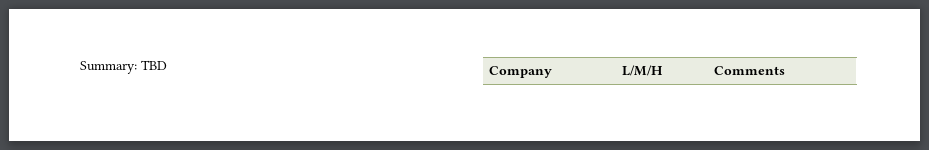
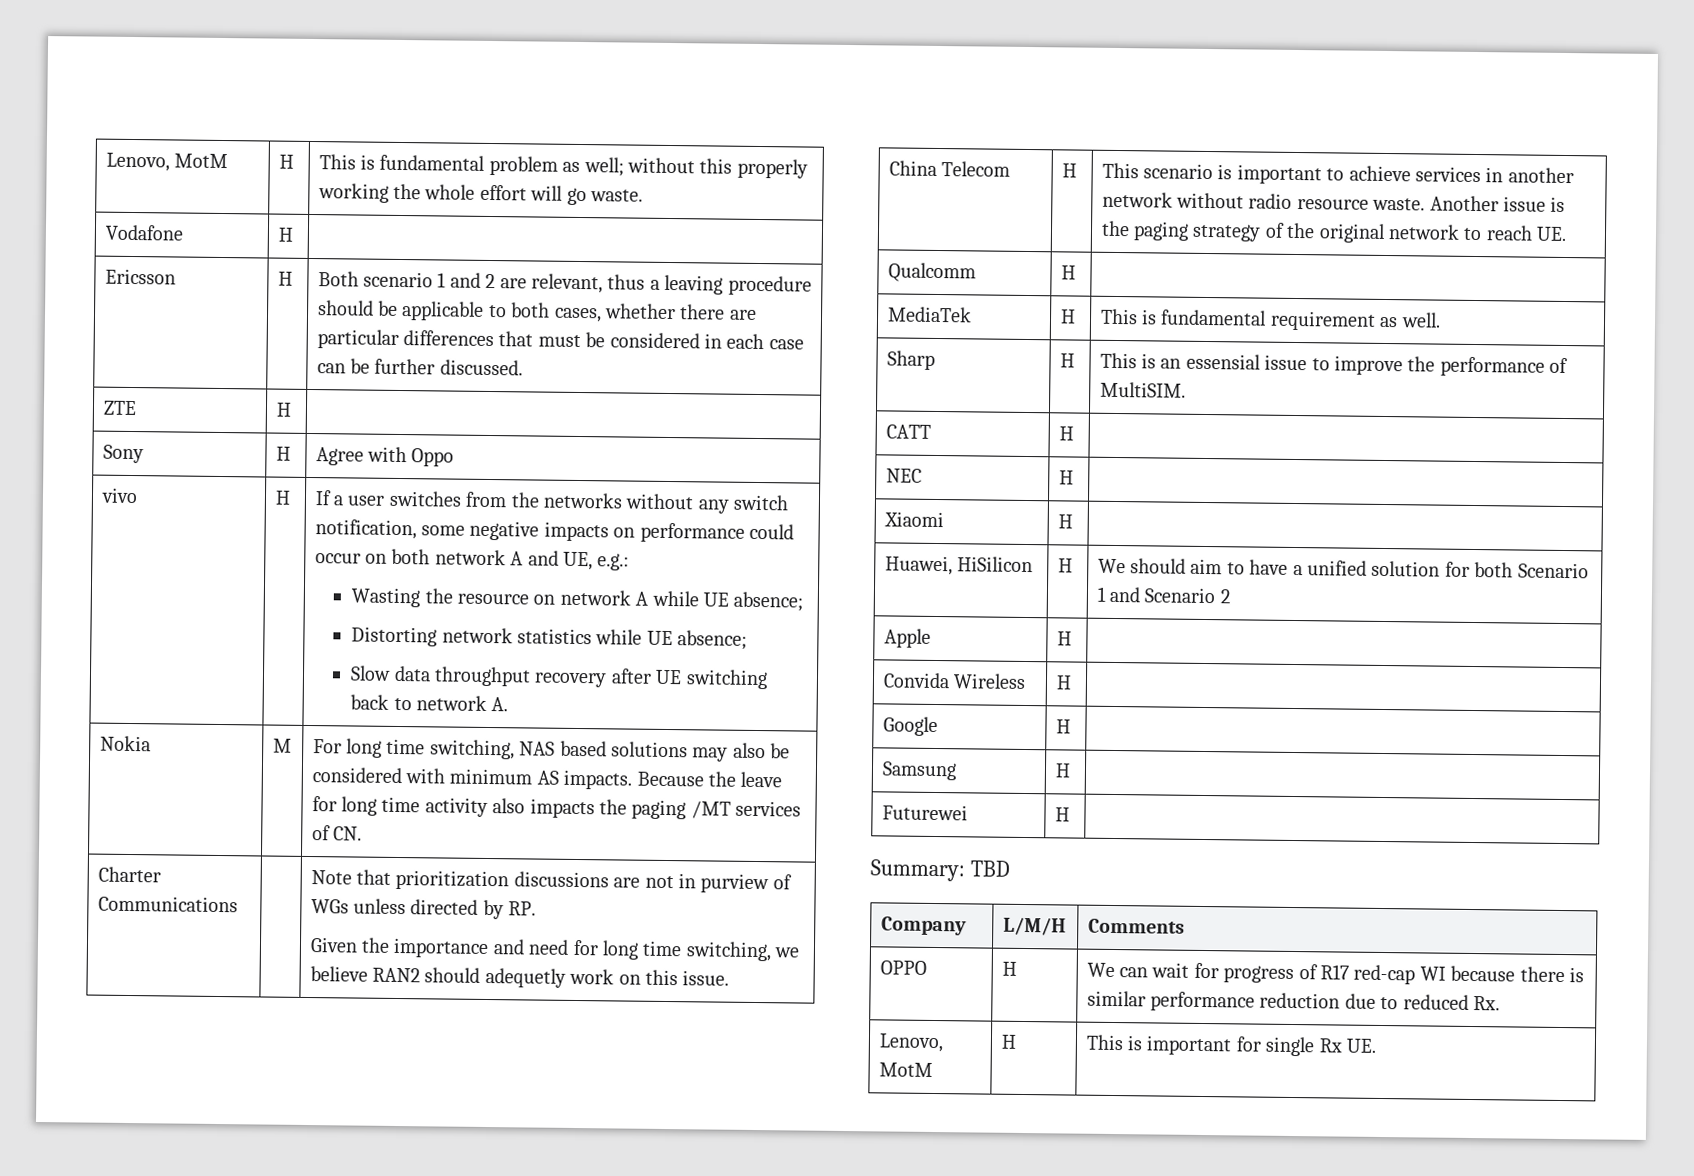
(80, 67) none -> [105,152,229,172] [278,154,294,169] [318,154,808,179] [317,183,644,206] [104,224,184,241] [277,227,293,242] [104,268,176,285] [277,271,293,286] [317,271,812,296] [317,300,757,323] [316,329,804,350] [316,358,523,376] [102,400,137,416] [275,402,292,417] [102,444,144,464] [275,446,291,461] [315,446,455,467] [100,487,138,504] [274,490,291,505] [314,490,790,514] [314,519,795,543] [314,548,630,571] [351,587,804,612] [351,626,748,650] [350,665,768,690] [350,694,509,712] [99,735,151,752] [272,738,292,753] [312,738,791,762] [311,767,783,790] [311,796,802,820] [311,825,363,841] [97,866,161,883] [97,895,238,913] [310,869,792,894] [310,898,537,920] [309,937,800,962] [309,966,730,988] [888,160,1011,177] [1061,163,1077,178] [1101,162,1574,185] [1101,191,1566,212] [1100,220,1568,243] [887,262,976,283] [1060,265,1076,280] [886,306,972,323] [1059,309,1076,324] [1099,308,1441,331] [886,350,935,370] [1059,353,1075,368] [1099,352,1569,377] [1099,381,1186,398] [885,424,931,439] [1058,426,1074,441] [885,468,922,483] [1058,470,1074,485] [883,511,944,528] [1057,514,1073,529] [884,555,1034,576] [1057,558,1073,573] [1097,558,1589,579] [1096,586,1231,604] [883,628,931,648] [1056,631,1072,646] [882,672,1027,690] [1055,675,1072,690] [882,716,938,737] [1055,719,1071,734] [881,761,957,781] [1054,763,1071,778] [881,804,968,821] [1054,807,1070,822] Lenovo, MotM | H | This is fundamental problem as well; without this properly working the whole effort will go waste. // Vodafone | H | // Ericsson | H | Both scenario 1 and 2 are relevant, thus a leaving procedure should be applicable to both cases, whether there are particular differences that must be considered in each case can be further discussed. // ZTE | H | // Sony | H | Agree with Oppo // vivo | H | If a user switches from the networks without any switch notification, some negative impacts on performance could occur on both network A and UE, e.g.: // Wasting the resource on network A while UE absence; // Distorting network statistics while UE absence; // Slow data throughput recovery after UE switching back to network A. // Nokia | M | For long time switching, NAS based solutions may also be considered with minimum AS impacts. Because the leave for long time activity also impacts the paging /MT services of CN. // Charter Communications | | Note that prioritization discussions are not in purview of WGs unless directed by RP. // Given the importance and need for long time switching, we believe RAN2 should adequetly work on this issue. // China Telecom | H | This scenario is important to achieve services in another network without radio resource waste. Another issue is the paging strategy of the original network to reach UE. // Qualcomm | H | // MediaTek | H | This is fundamental requirement as well. // Sharp | H | This is an essensial issue to improve the performance of MultiSIM. // CATT | H | // NEC | H | // Xiaomi | H | // Huawei, HiSilicon | H | We should aim to have a unified solution for both Scenario 1 and Scenario 2 // Apple | H | // Convida Wireless | H | // Google | H | // Samsung | H | // Futurewei | H | //
(785, 70) none -> [879,960,927,975] [1001,961,1017,976] [1086,962,1585,985] [1086,990,1501,1012] [878,1033,944,1053] [878,1062,933,1077] [1000,1034,1017,1049] [1085,1034,1377,1057] // OPPO | H | We can wait for progress of R17 red-cap WI because there is similar performance reduction due to reduced Rx. // Lenovo, MotM | H | This is important for single Rx UE.

